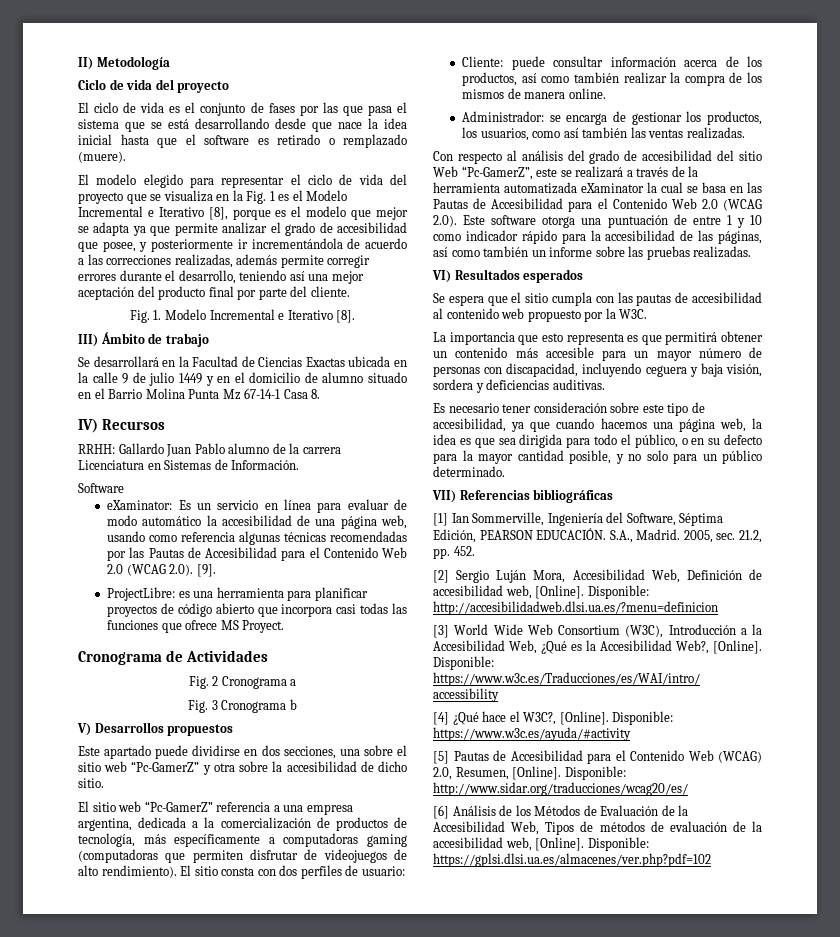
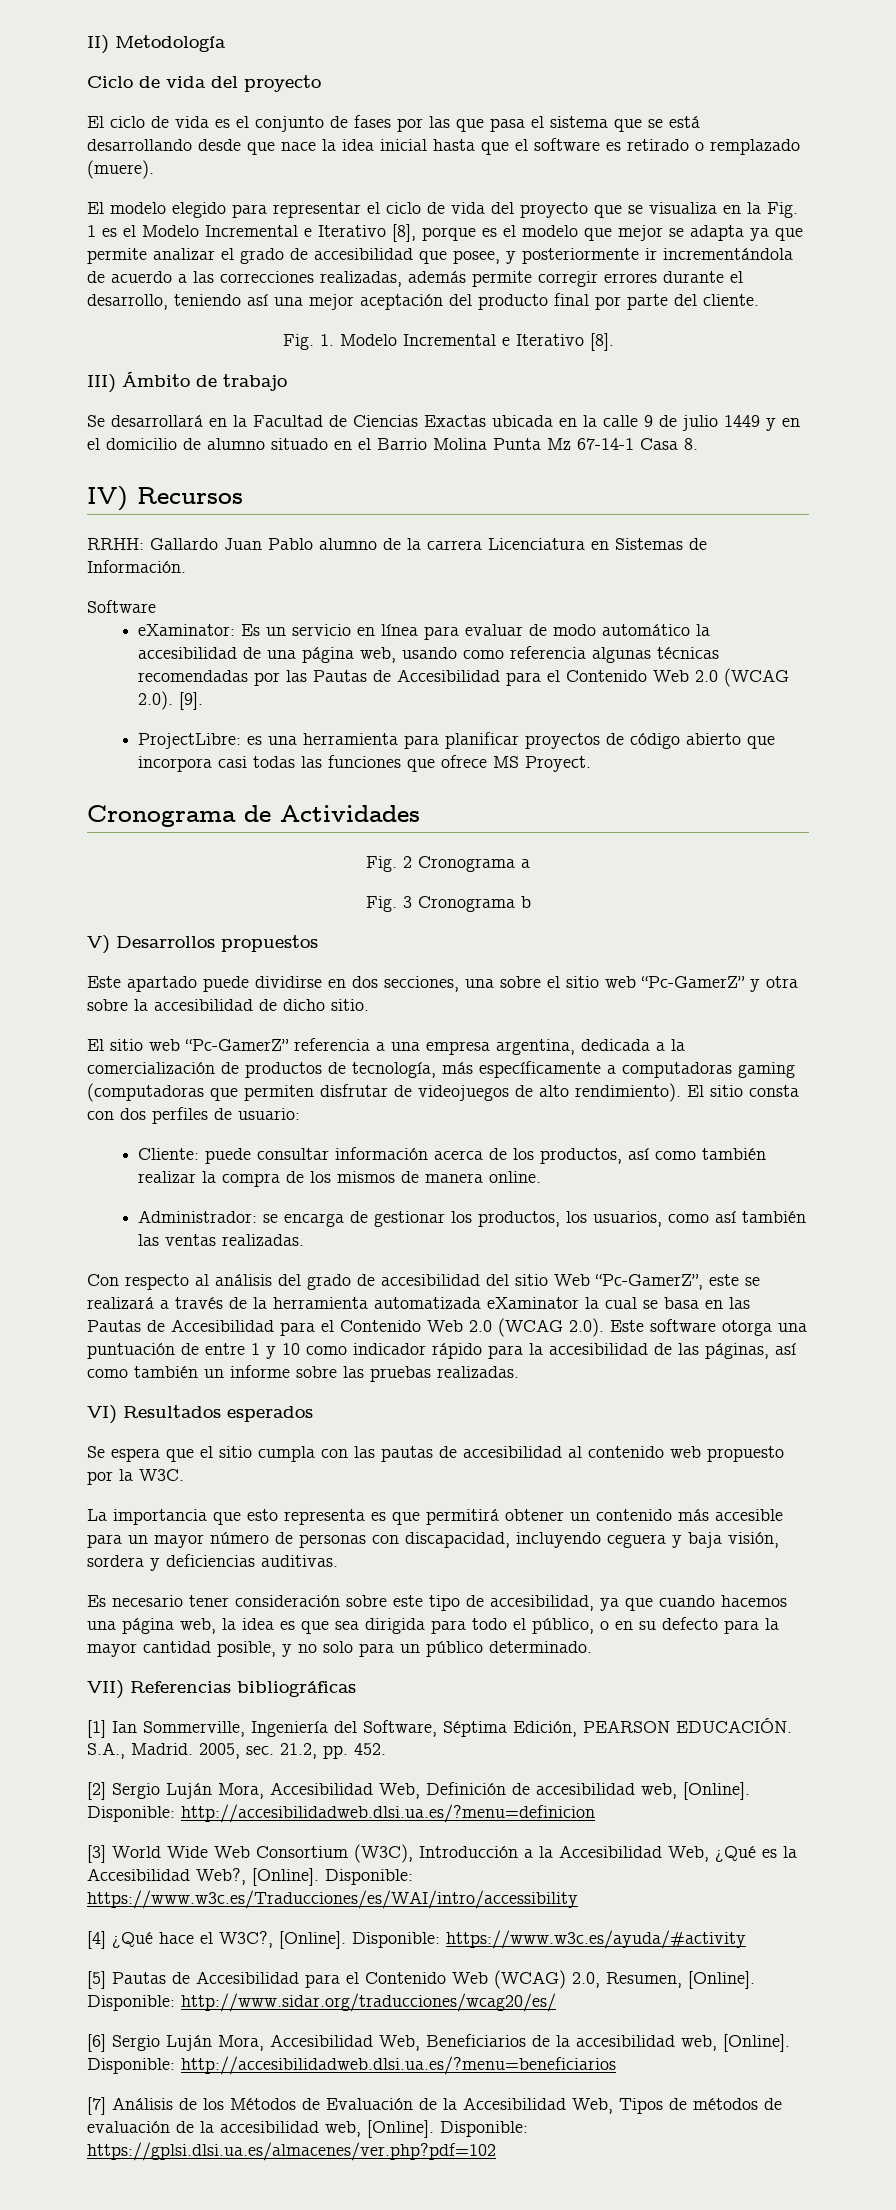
(449, 812) none -> [112,2034,790,2052] [87,2056,616,2075] [87,2097,106,2115] Sergio Luján Mora, Accesibilidad Web, Beneficiarios de la accesibilidad web, [Online]. Disponible: http://accesibilidadweb.dlsi.ua.es/?menu=beneficiarios // [7]

